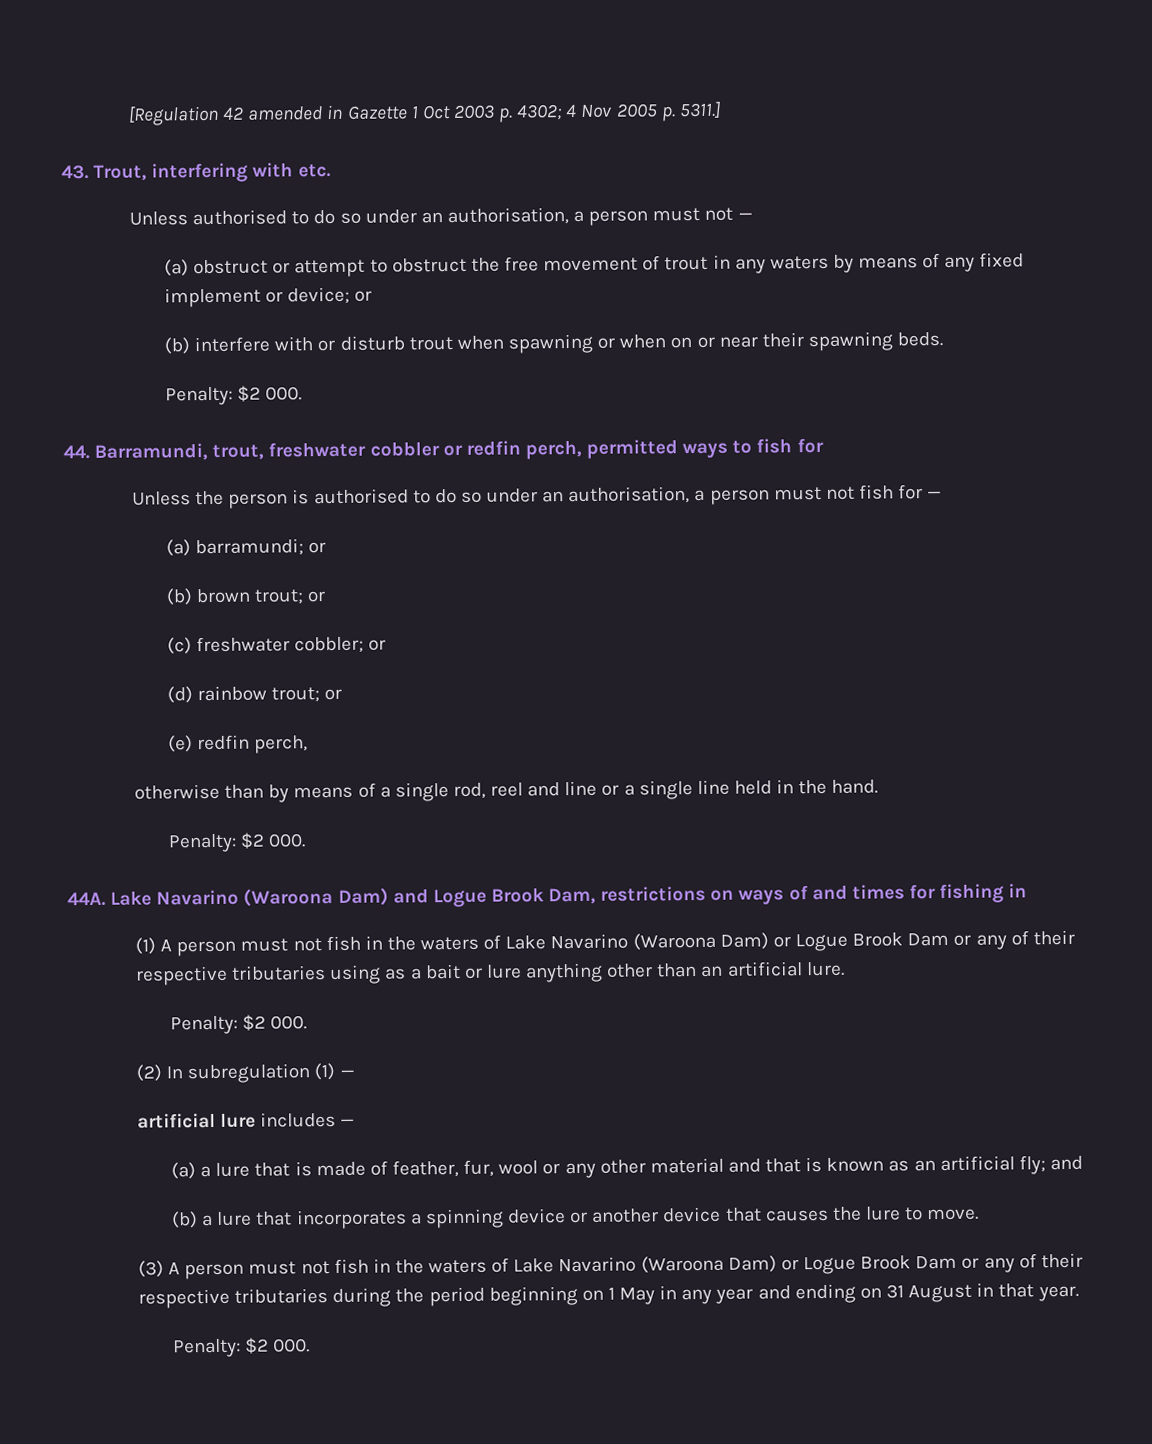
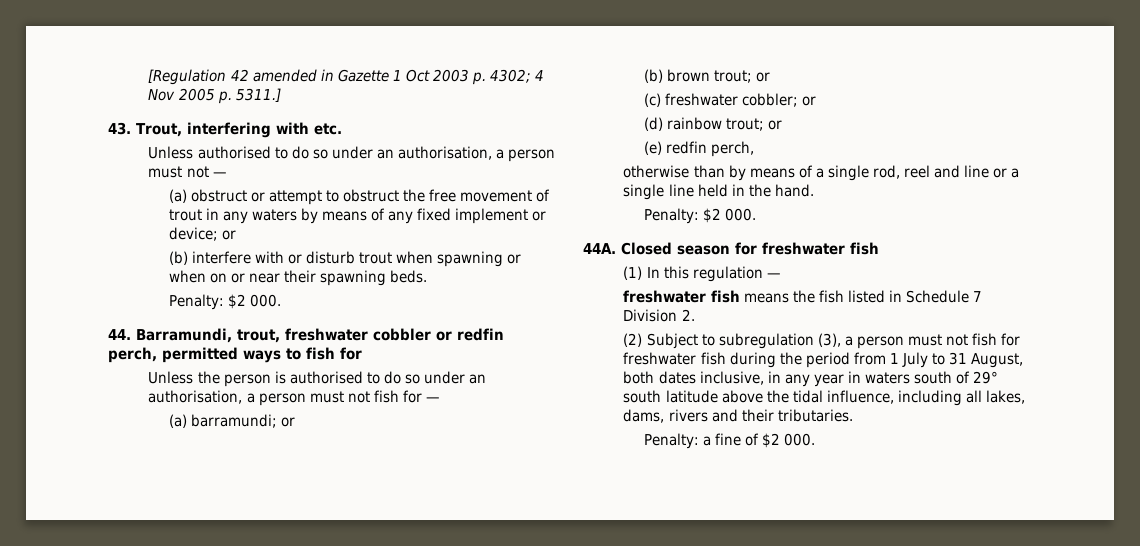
[110,883,1028,908] [135,929,1075,957] [135,961,845,986] [170,1014,308,1035] [136,1062,355,1084] [137,1111,356,1129] [171,1155,1083,1180] [172,1206,980,1230] [138,1252,1083,1280] [138,1282,1079,1309] [173,1338,242,1358] Lake Navarino (Waroona Dam) and Logue Brook Dam, restrictions on ways of and times for fishing in // (1) A person must not fish in the waters of Lake Navarino (Waroona Dam) or Logue Brook Dam or any of their respective tributaries using as a bait or lure anything other than an artificial lure. // Penalty: $2 000. // (2) In subregulation (1) — // artificial lure includes — // (a) a lure that is made of feather, fur, wool or any other material and that is known as an artificial fly; and // (b) a lure that incorporates a spinning device or another device that causes the lure to move. // (3) A person must not fish in the waters of Lake Navarino (Waroona Dam) or Logue Brook Dam or any of their respective tributaries during the period beginning on 1 May in any year and ending on 31 August in that year. // Penalty: -> [621,242,879,255] [623,266,781,282] [623,290,982,303] [623,309,695,322] [623,333,1020,349] [623,352,1023,368] [623,371,998,387] [623,390,1025,406] [623,409,853,423] [643,433,759,449] Closed season for freshwater fish // (1) In this regulation — // freshwater fish means the fish listed in Schedule 7 Division 2. // (2) Subject to subregulation (3), a person must not fish for freshwater fish during the period from 1 July to 31 August, both dates inclusive, in any year in waters south of 29° south latitude above the tidal influence, including all lakes, dams, rivers and their tributaries. // Penalty: a fine of

